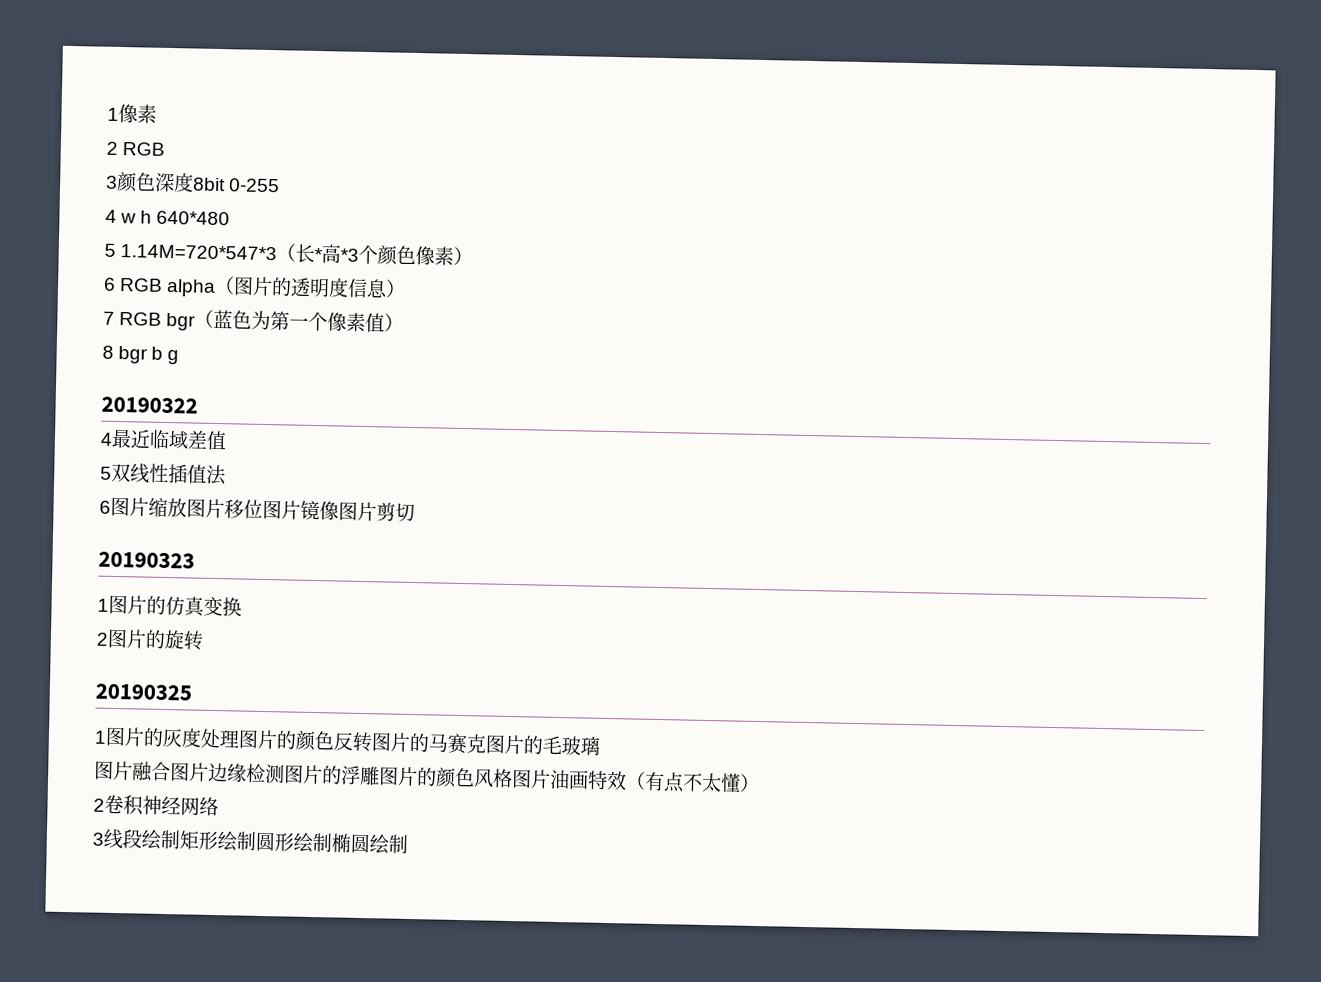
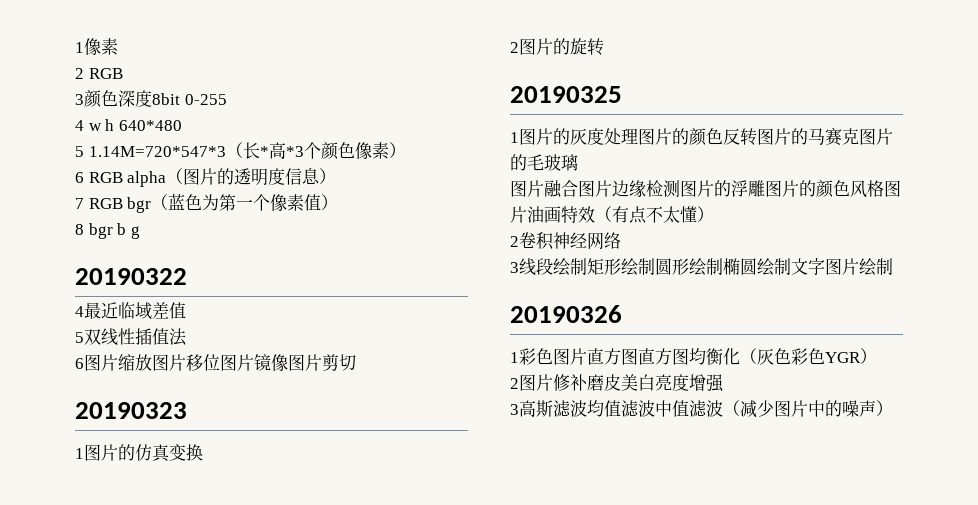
(408, 844) none -> [791,258,893,276] [510,305,622,323] [510,348,877,365] [510,374,724,392] [510,400,893,418] 文字图片绘制 // 20190326 // 1彩色图片直方图直方图均衡化（灰色彩色YGR） // 2图片修补磨皮美白亮度增强 // 3高斯滤波均值滤波中值滤波（减少图片中的噪声）

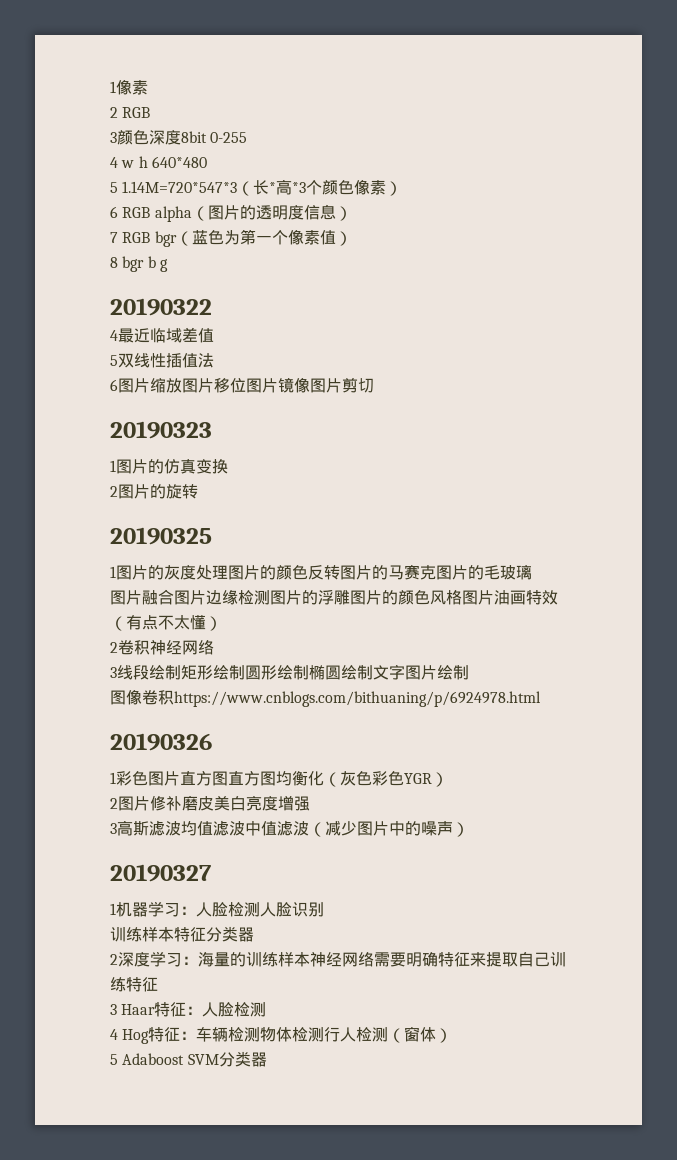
(893, 266) none -> [110,690,541,707] // 图像卷积https://www.cnblogs.com/bithuaning/p/6924978.html
(893, 408) none -> [110,864,212,882] [110,901,324,917] [110,926,254,942] [110,951,566,967] [110,977,158,992] [110,1002,267,1017] [110,1026,453,1044] [110,1051,267,1067] // 20190327 // 1机器学习：人脸检测人脸识别 // 训练样本特征分类器 // 2深度学习：海量的训练样本神经网络需要明确特征来提取自己训练特征 // 3 Haar特征：人脸检测 // 4 Hog特征：车辆检测物体检测行人检测（窗体） // 5 Adaboost SVM分类器

